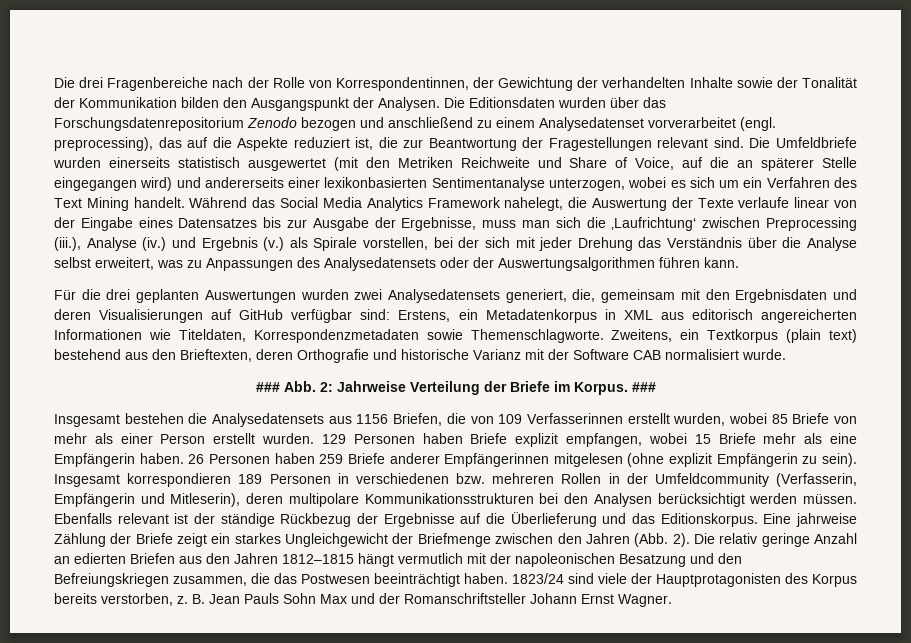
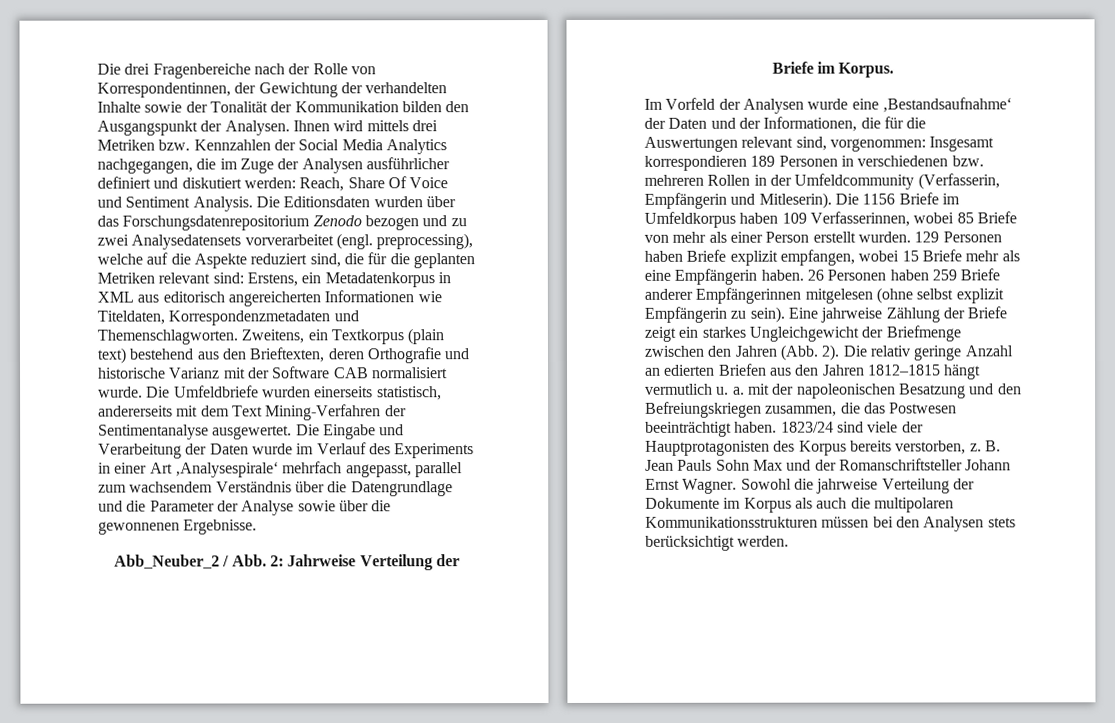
(440, 104) none -> [292,120,438,132] [97,139,447,155] [97,157,450,174] [97,176,449,192] [97,196,253,212] Ihnen wird mittels drei Metriken bzw. Kennzahlen der Social Media Analytics nachgegangen, die im Zuge der Analysen ausführlicher definiert und diskutiert werden: Reach, Share Of Voice und Sentiment Analysis.
[388,117,644,131] anschließend zu einem Analysedatenset -> [450,218,467,227] [97,234,242,250] zu zwei Analysedatensets
[158,137,182,148] das -> [97,253,143,265] welche
[355,137,857,151] [53,157,857,171] [54,177,858,191] [54,197,857,211] [54,217,857,231] [54,237,858,251] [54,257,739,271] [54,289,857,303] [54,309,353,323] ist, die zur Beantwortung der Fragestellungen relevant sind. Die Umfeldbriefe wurden einerseits statistisch ausgewertet (mit den Metriken Reichweite und Share of Voice, auf die an späterer Stelle eingegangen wird) und andererseits einer lexikonbasierten Sentimentanalyse unterzogen, wobei es sich um ein Verfahren des Text Mining handelt. Während das Social Media Analytics Framework nahelegt, die Auswertung der Texte verlaufe linear von der Eingabe eines Datensatzes bis zur Ausgabe der Ergebnisse, muss man sich die ‚Laufrichtung‘ zwischen Preprocessing (iii.), Analyse (iv.) und Ergebnis (v.) als Spirale vorstellen, bei der sich mit jeder Drehung das Verständnis über die Analyse selbst erweitert, was zu Anpassungen des Analysedatensets oder der Auswertungsalgorithmen führen kann. // Für die drei geplanten Auswertungen wurden zwei Analysedatensets generiert, die, gemeinsam mit den Ergebnisdaten und deren Visualisierungen auf GitHub verfügbar -> [309,252,475,269] [97,272,211,284] sind, die für die geplanten Metriken relevant
[426,329,604,343] sowie Themenschlagworte. -> [333,310,359,322] [97,329,238,345] und Themenschlagworten.
[255,382,280,392] // ### -> [146,385,442,401] [98,404,407,421] [98,424,405,440] [98,442,475,459] [98,461,463,478] [98,481,453,497] [98,500,392,516] [98,519,258,535] [114,554,230,569] Die Umfeldbriefe wurden einerseits statistisch, andererseits mit dem Text Mining-Verfahren der Sentimentanalyse ausgewertet. Die Eingabe und Verarbeitung der Daten wurde im Verlauf des Experiments in einer Art ‚Analysespirale‘ mehrfach angepasst, parallel zum wachsendem Verständnis über die Datengrundlage und die Parameter der Analyse sowie über die gewonnenen Ergebnisse. // Abb_Neuber_2 /
[631,382,656,392] [54,413,726,427] ### // Insgesamt bestehen die Analysedatensets aus 1156 Briefen, die von 109 Verfasserinnen erstellt wurden, -> [644,97,1012,114] [644,116,927,132] [644,136,995,152] [644,155,984,171] [644,173,1000,190] [644,192,960,209] [644,211,910,228] // Im Vorfeld der Analysen wurde eine ‚Bestandsaufnahme‘ der Daten und der Informationen, die für die Auswertungen relevant sind, vorgenommen: Insgesamt korrespondieren 189 Personen in verschiedenen bzw. mehreren Rollen in der Umfeldcommunity (Verfasserin, Empfängerin und Mitleserin). Die 1156 Briefe im Umfeldkorpus haben 109 Verfasserinnen,
(665, 460) none -> [916,288,954,300] selbst
[54,473,857,487] [54,493,858,507] [54,512,758,527] Insgesamt korrespondieren 189 Personen in verschiedenen bzw. mehreren Rollen in der Umfeldcommunity (Verfasserin, Empfängerin und Mitleserin), deren multipolare Kommunikationsstrukturen bei den Analysen berücksichtigt werden müssen. Ebenfalls relevant ist der ständige Rückbezug der Ergebnisse auf die Überlieferung und das Editionskorpus. -> (785, 314) none
(463, 558) none -> [716,386,745,395] u. a.
(672, 600) none -> [740,478,975,494] [645,497,954,513] [645,516,1016,532] [645,535,790,551] Sowohl die jahrweise Verteilung der Dokumente im Korpus als auch die multipolaren Kommunikationsstrukturen müssen bei den Analysen stets berücksichtigt werden.

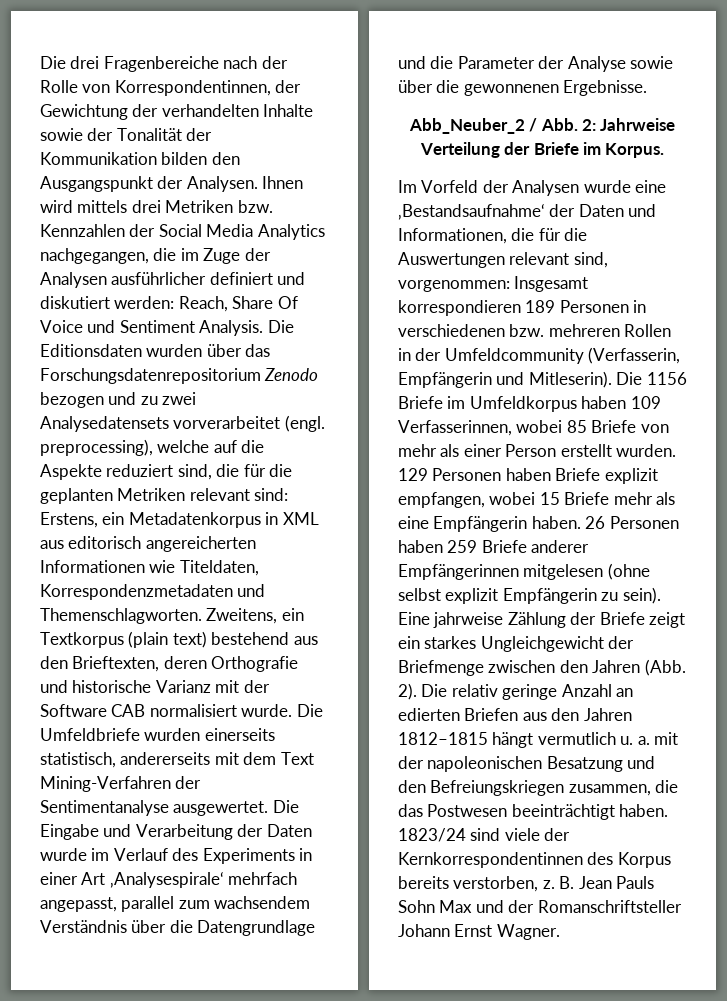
[738,117,761,129] der -> (657, 210) none
[645,440,770,456] Hauptprotagonisten -> [398,852,583,868] Kernkorrespondentinnen
[740,478,975,494] [645,497,954,513] [645,516,1016,532] [645,535,790,551] Sowohl die jahrweise Verteilung der Dokumente im Korpus als auch die multipolaren Kommunikationsstrukturen müssen bei den Analysen stets berücksichtigt werden. -> (560, 932) none

